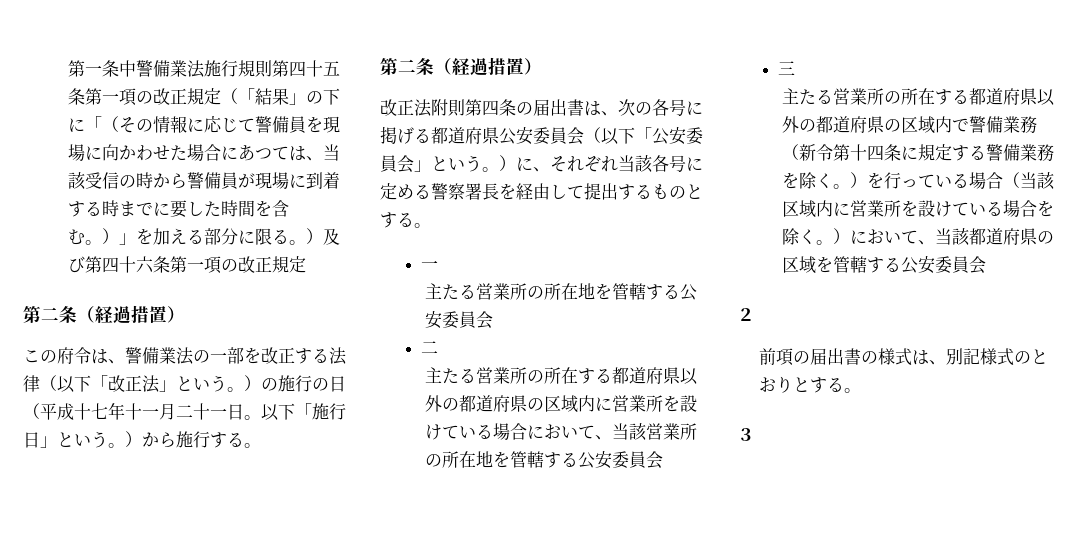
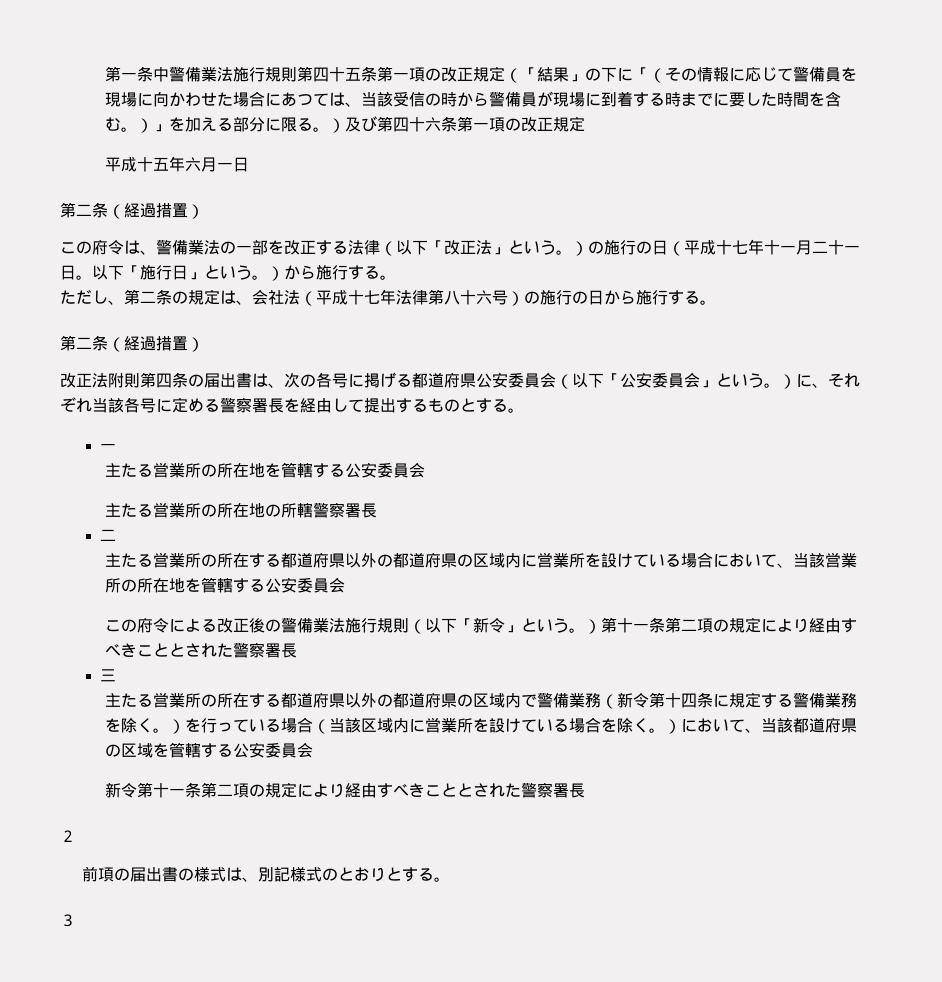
(306, 264) none -> [104,156,249,172] // 平成十五年六月一日
(261, 445) none -> [60,289,716,306] // ただし、第二条の規定は、会社法（平成十七年法律第八十六号）の施行の日から施行する。
(493, 320) none -> [104,502,377,518] // 主たる営業所の所在地の所轄警察署長
(663, 460) none -> [104,617,857,634] [104,642,297,658] // この府令による改正後の警備業法施行規則（以下「新令」という。）第十一条第二項の規定により経由すべきこととされた警察署長
(986, 265) none -> [104,782,585,798] // 新令第十一条第二項の規定により経由すべきこととされた警察署長

